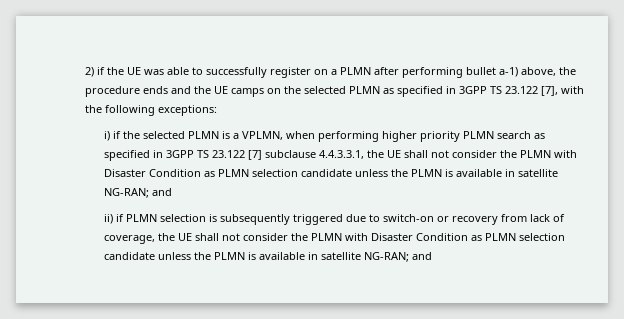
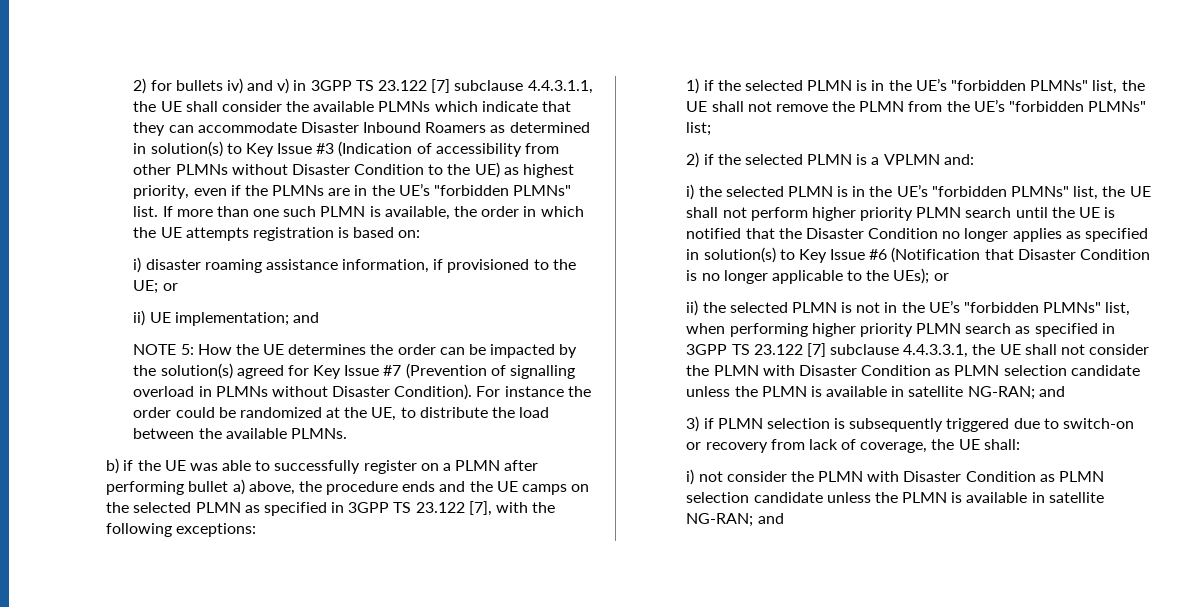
[84,67,94,77] 2) -> [133,78,593,94] [133,101,572,112] [133,122,590,136] [133,141,560,157] [133,162,575,178] [133,183,572,199] [133,206,584,220] [133,227,421,241] [133,257,576,273] [133,280,178,294] [133,310,319,326] [133,344,578,358] [133,363,576,379] [133,384,591,400] [133,407,550,421] [133,428,347,439] [106,458,120,474] 2) for bullets iv) and v) in 3GPP TS 23.122 [7] subclause 4.4.3.1.1, the UE shall consider the available PLMNs which indicate that they can accommodate Disaster Inbound Roamers as determined in solution(s) to Key Issue #3 (Indication of accessibility from other PLMNs without Disaster Condition to the UE) as highest priority, even if the PLMNs are in the UE’s "forbidden PLMNs" list. If more than one such PLMN is available, the order in which the UE attempts registration is based on: // i) disaster roaming assistance information, if provisioned to the UE; or // ii) UE implementation; and // NOTE 5: How the UE determines the order can be impacted by the solution(s) agreed for Key Issue #7 (Prevention of signalling overload in PLMNs without Disaster Condition). For instance the order could be randomized at the UE, to distribute the load between the available PLMNs. // b)
[498,67,518,77] a-1) -> [232,479,245,495] a)
[103,131,110,141] i) -> [686,78,1145,94] [686,99,1147,112] [686,122,712,136] [686,152,700,168] 1) if the selected PLMN is in the UE’s "forbidden PLMNs" list, the UE shall not remove the PLMN from the UE’s "forbidden PLMNs" list; // 2)
[241,131,283,140] VPLMN, -> [883,154,974,165] [686,184,1151,200] [686,207,1116,221] [686,228,1149,242] [686,247,1151,263] [686,268,949,284] [686,300,1131,316] VPLMN and: // i) the selected PLMN is in the UE’s "forbidden PLMNs" list, the UE shall not perform higher priority PLMN search until the UE is notified that the Disaster Condition no longer applies as specified in solution(s) to Key Issue #6 (Notification that Disaster Condition is no longer applicable to the UEs); or // ii) the selected PLMN is not in the UE’s "forbidden PLMNs" list,
[103,214,113,224] ii) -> [686,416,700,432] 3)
[194,233,219,241] shall -> [983,439,1020,450] [686,469,695,485] shall: // i)

